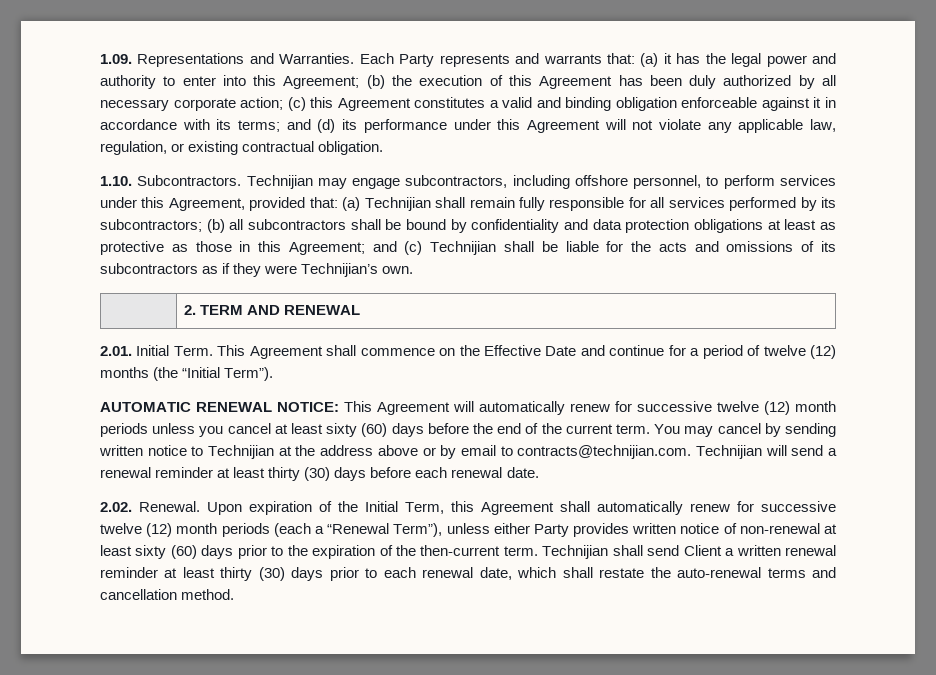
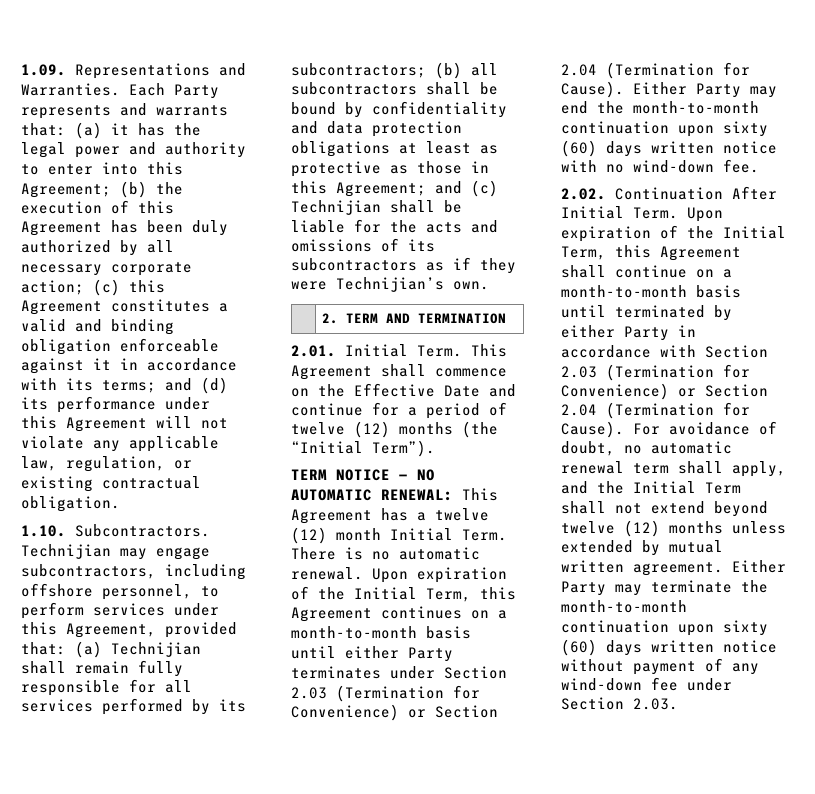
[283,305,360,315] RENEWAL -> [418,313,507,324] TERMINATION
[100,401,836,415] [100,423,837,437] [99,445,837,459] [100,467,539,481] [100,501,200,512] AUTOMATIC RENEWAL NOTICE: This Agreement will automatically renew for successive twelve (12) month periods unless you cancel at least sixty (60) days before the end of the current term. You may cancel by sending written notice to Technijian at the address above or by email to contracts@technijian.com. Technijian will send a renewal reminder at least thirty (30) days before each renewal date. // 2.02. Renewal. -> [291,469,435,481] [291,488,498,501] [291,508,489,524] [291,527,507,544] [291,547,480,560] [291,567,507,583] [291,586,516,602] [291,606,507,622] [291,626,471,639] [291,646,453,662] [291,666,507,679] [291,685,480,702] [291,704,498,721] [561,62,750,79] [561,81,777,98] [561,101,759,114] [561,121,768,137] [561,140,777,157] [561,159,759,173] [561,186,777,200] [561,206,678,219] TERM NOTICE — NO AUTOMATIC RENEWAL: This Agreement has a twelve (12) month Initial Term. There is no automatic renewal. Upon expiration of the Initial Term, this Agreement continues on a month-to-month basis until either Party terminates under Section 2.03 (Termination for Convenience) or Section 2.04 (Termination for Cause). Either Party may end the month-to-month continuation upon sixty (60) days written notice with no wind-down fee. // 2.02. Continuation After Initial Term.
[597,501,836,515] [100,523,837,537] [100,545,837,559] [100,567,837,581] [100,589,235,600] automatically renew for successive twelve (12) month periods (each a “Renewal Term”), unless either Party provides written notice of non-renewal at least sixty (60) days prior to the expiration of the then-current term. Technijian shall send Client a written renewal reminder at least thirty (30) days prior to each renewal date, which shall restate the auto-renewal terms and cancellation method. -> [615,265,732,278] [561,285,741,298] [561,305,732,321] [561,325,696,341] [561,345,768,358] [561,364,750,381] [561,383,768,400] [561,402,750,419] [561,421,777,438] [561,441,732,456] [561,461,786,477] [561,481,741,494] [561,501,768,517] [561,520,786,537] [561,540,723,556] [561,560,786,576] [561,580,768,596] [561,600,687,613] [561,620,768,636] [561,639,777,656] [561,658,759,675] [561,677,732,691] [561,697,678,710] continue on a month-to-month basis until terminated by either Party in accordance with Section 2.03 (Termination for Convenience) or Section 2.04 (Termination for Cause). For avoidance of doubt, no automatic renewal term shall apply, and the Initial Term shall not extend beyond twelve (12) months unless extended by mutual written agreement. Either Party may terminate the month-to-month continuation upon sixty (60) days written notice without payment of any wind-down fee under Section 2.03.

